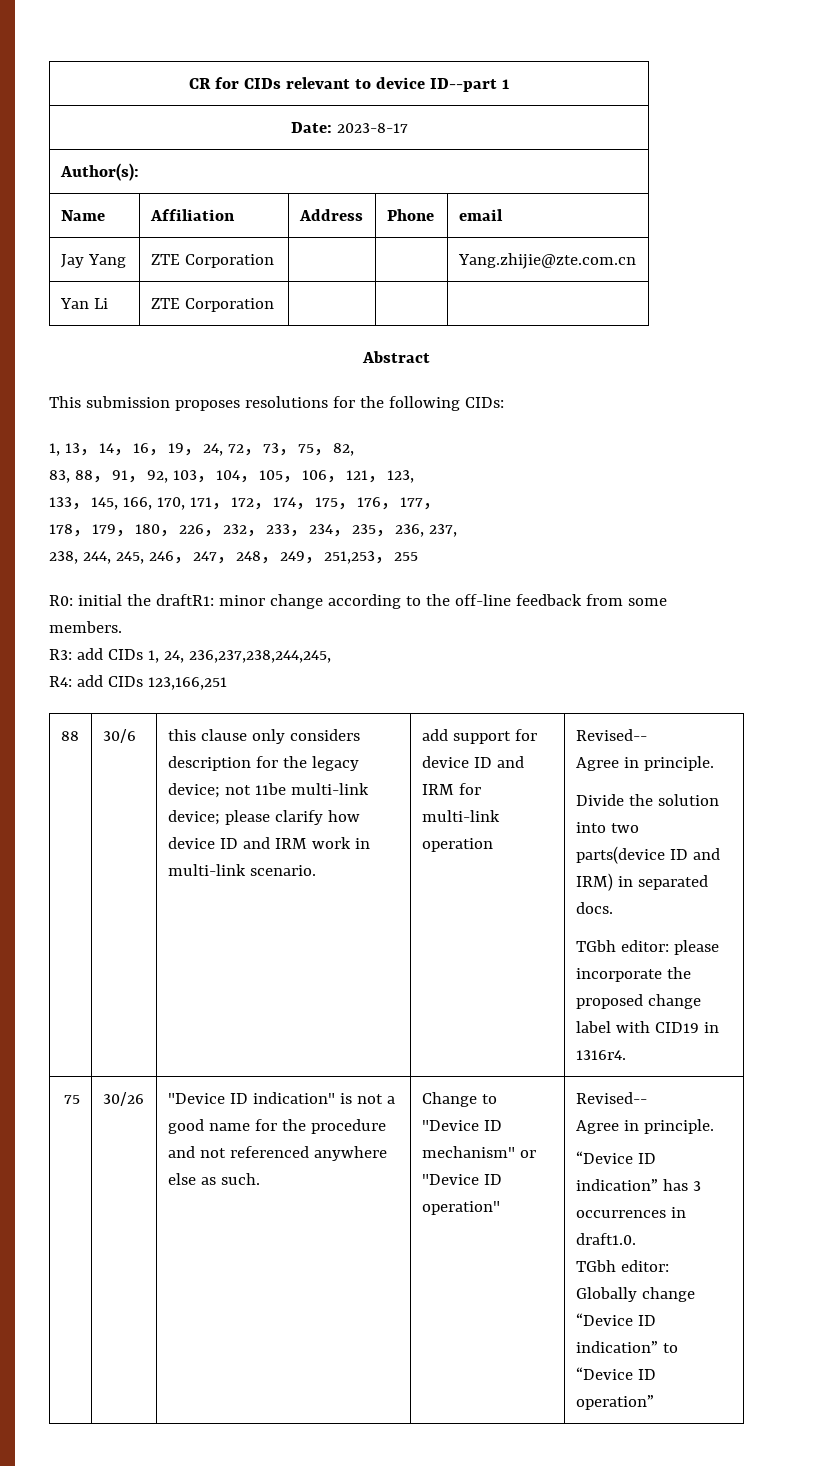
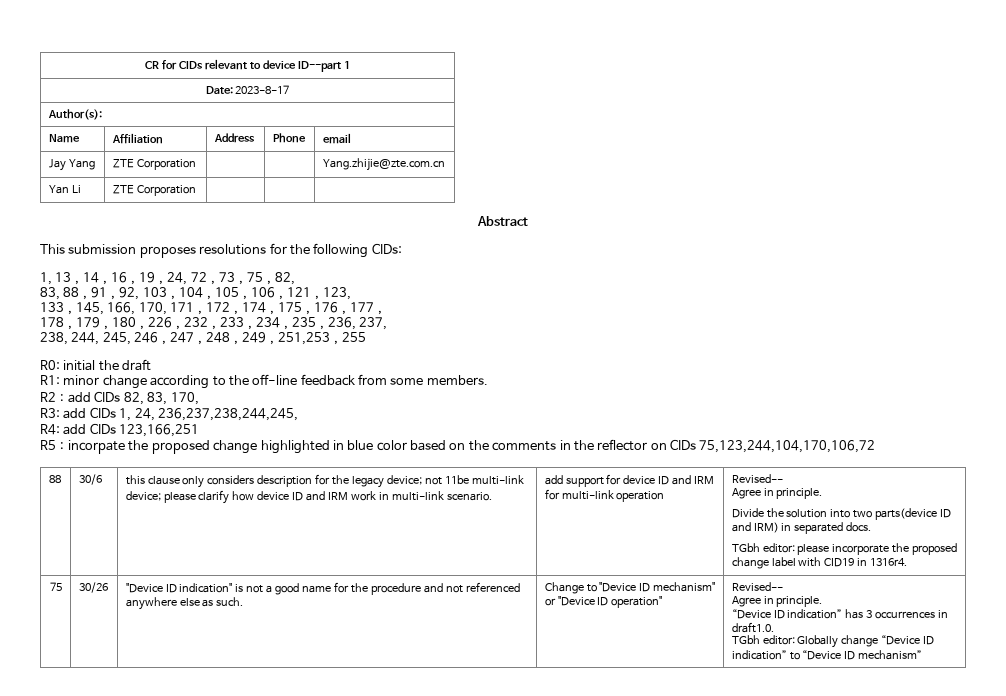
[155,594,214,606] draftR1: -> [122,359,152,371] [40,375,60,385] draft // R1:
(122, 627) none -> [40,391,199,405] // R2：add CIDs 82, 83, 170,
(227, 683) none -> [40,439,876,454] // R5：incorpate the proposed change highlighted in blue color based on the comments in the reflector on CIDs 75,123,244,104,170,106,72
[575,1395,654,1410] operation” -> [858,650,923,660] mechanism”

